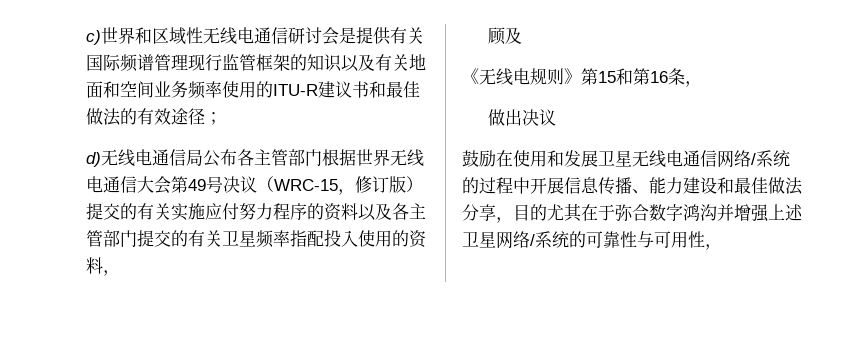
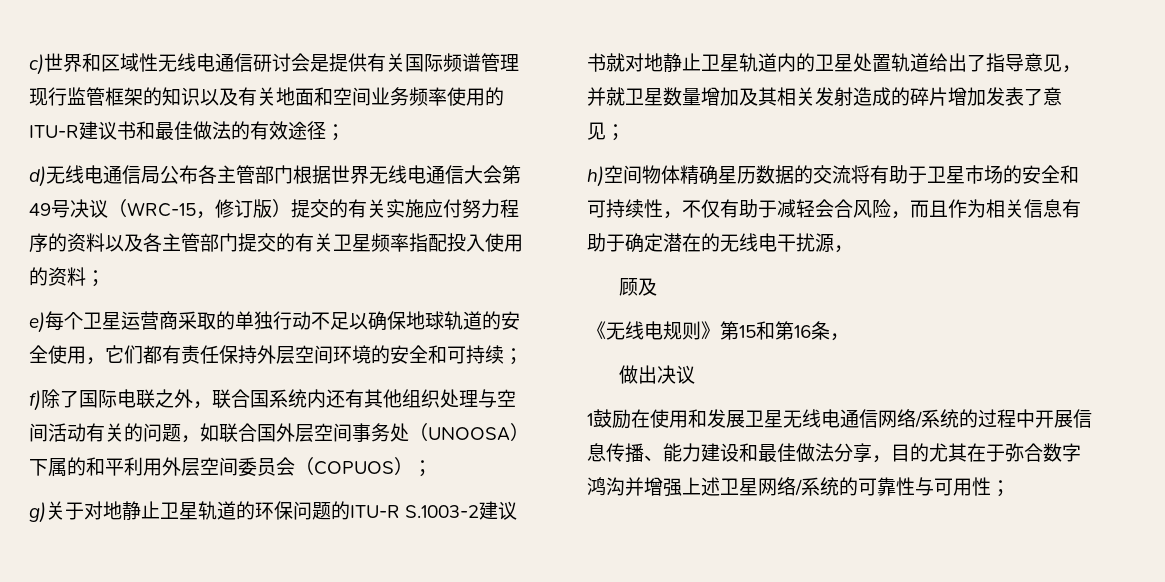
(103, 265) none -> [86,270,105,287] [29,311,520,333] [29,345,523,365] [29,389,516,411] [29,423,529,443] [29,457,432,477] [29,501,518,523] [587,53,1081,73] [587,87,1062,106] [587,122,625,141] [587,165,1079,187] [587,199,1081,219] [587,233,834,253] ； // e)每个卫星运营商采取的单独行动不足以确保地球轨道的安全使用，它们都有责任保持外层空间环境的安全和可持续； // f)除了国际电联之外，联合国系统内还有其他组织处理与空间活动有关的问题，如联合国外层空间事务处（UNOOSA）下属的和平利用外层空间委员会（COPUOS）； // g)关于对地静止卫星轨道的环保问题的ITU-R S.1003-2建议书就对地静止卫星轨道内的卫星处置轨道给出了指导意见，并就卫星数量增加及其相关发射造成的碎片增加发表了意见； // h)空间物体精确星历数据的交流将有助于卫星市场的安全和可持续性，不仅有助于减轻会合风险，而且作为相关信息有助于确定潜在的无线电干扰源
(557, 117) none -> [587,413,593,426] 1
[705,244,722,250] ， -> [991,480,1010,497] ；

